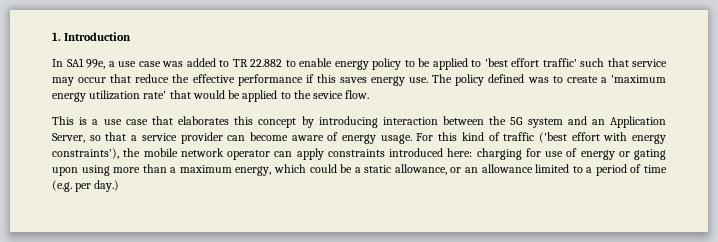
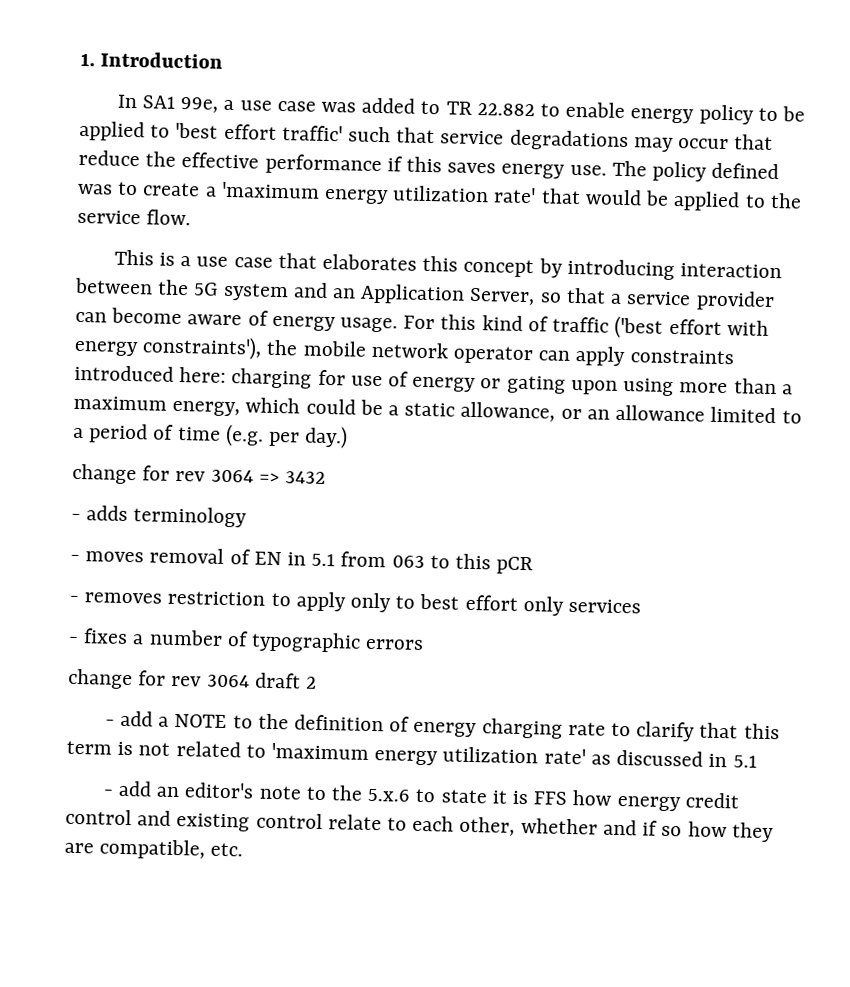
(667, 63) none -> [508,129,629,152] degradations
[313,91,344,99] sevice -> [77,209,141,225] service
(120, 186) none -> [72,463,327,485] [71,505,248,528] [70,547,534,575] [69,590,642,616] [68,628,425,653] [67,668,318,690] [104,710,780,742] [66,740,757,768] [102,780,739,812] [65,808,774,843] [64,838,244,860] // change for rev 3064 => 3432 // - adds terminology // - moves removal of EN in 5.1 from 063 to this pCR // - removes restriction to apply only to best effort only services // - fixes a number of typographic errors // change for rev 3064 draft 2 // - add a NOTE to the definition of energy charging rate to clarify that this term is not related to 'maximum energy utilization rate' as discussed in 5.1 // - add an editor's note to the 5.x.6 to state it is FFS how energy credit control and existing control relate to each other, whether and if so how they are compatible, etc.

